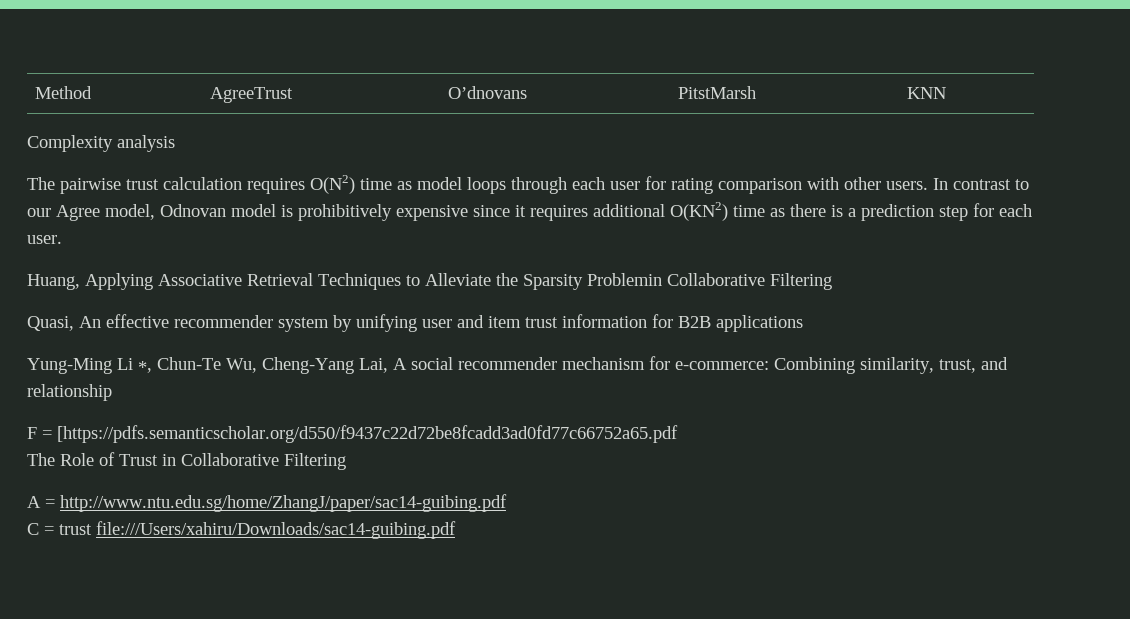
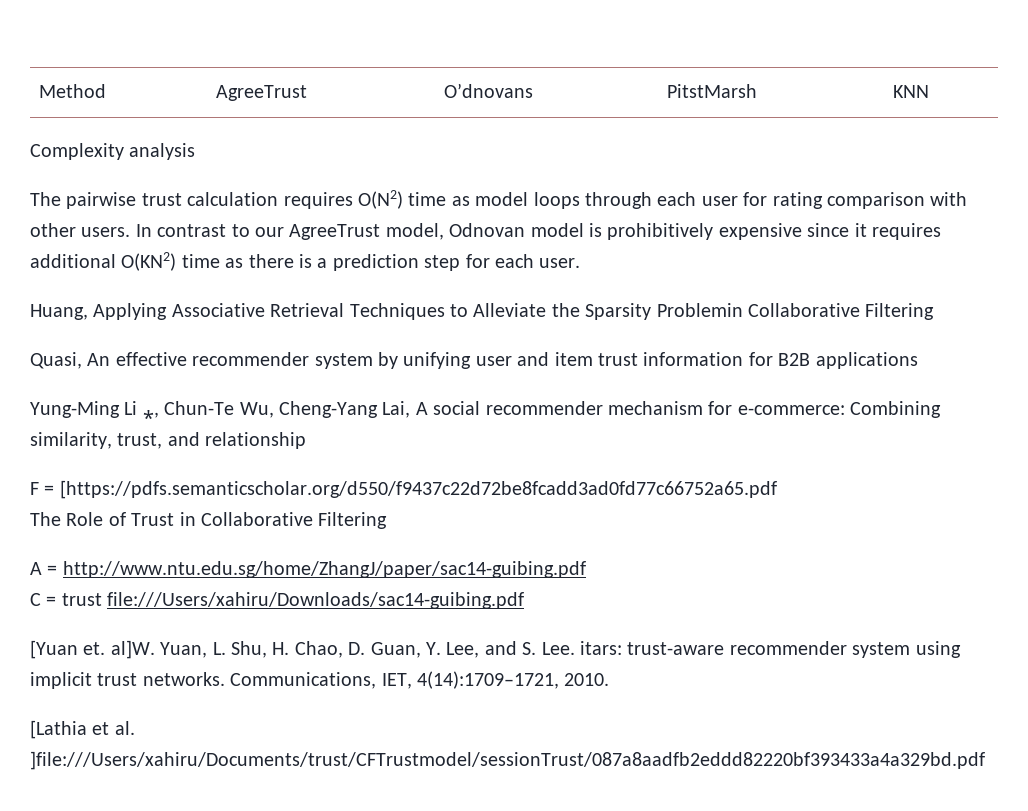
[56,205,100,221] Agree -> [289,224,381,240] AgreeTrust
(456, 530) none -> [30,640,961,659] [30,671,610,689] [30,720,135,739] [30,751,985,770] // [Yuan et. al]W. Yuan, L. Shu, H. Chao, D. Guan, Y. Lee, and S. Lee. itars: trust-aware recommender system using implicit trust networks. Communications, IET, 4(14):1709–1721, 2010. // [Lathia et al. ]file:///Users/xahiru/Documents/trust/CFTrustmodel/sessionTrust/087a8aadfb2eddd82220bf393433a4a329bd.pdf

